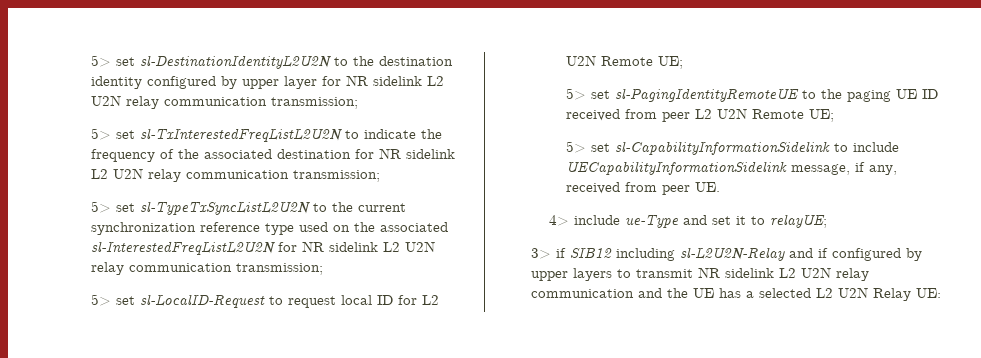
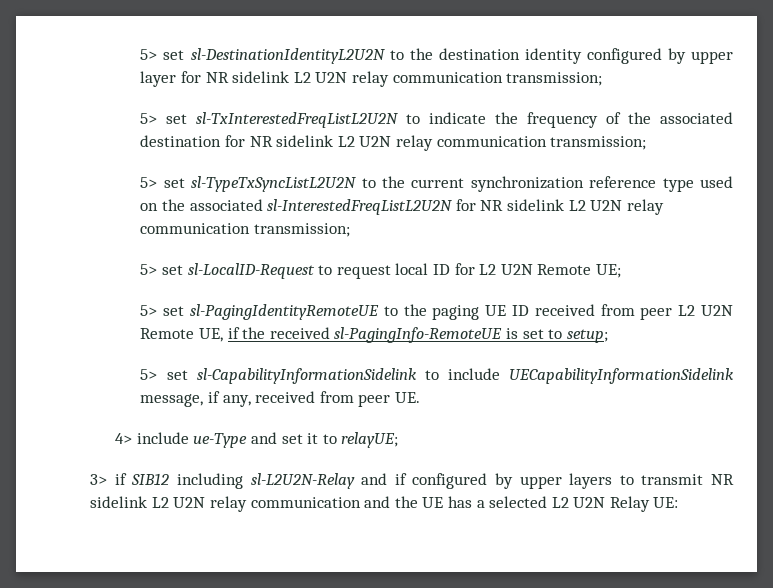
[808,109,834,122] UE; -> [198,327,608,343] UE, if the received sl-PagingInfo-RemoteUE is set to setup;

